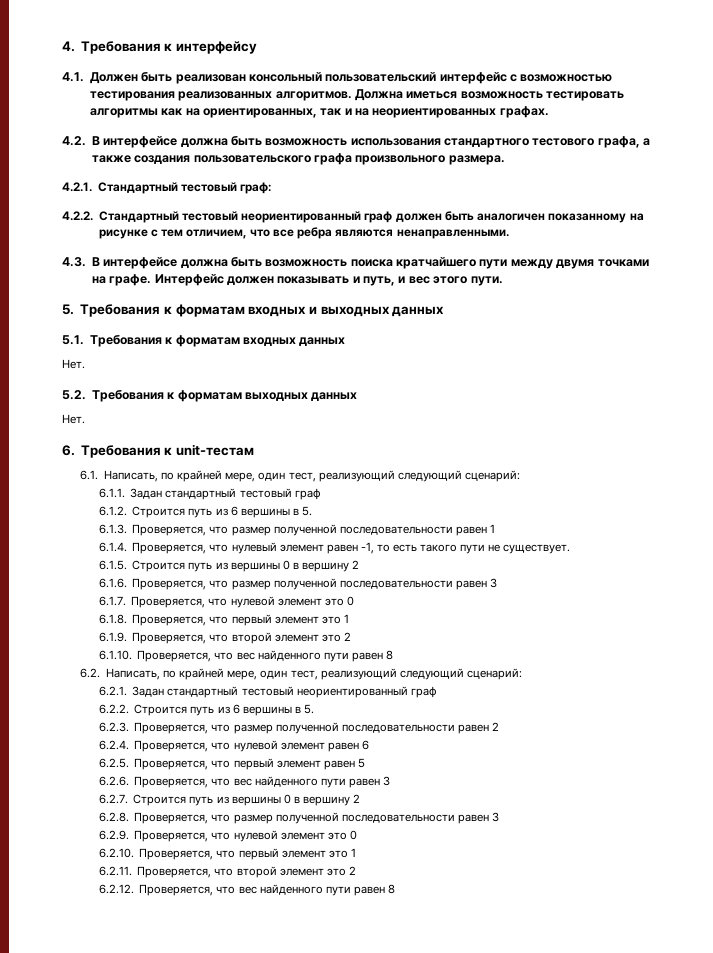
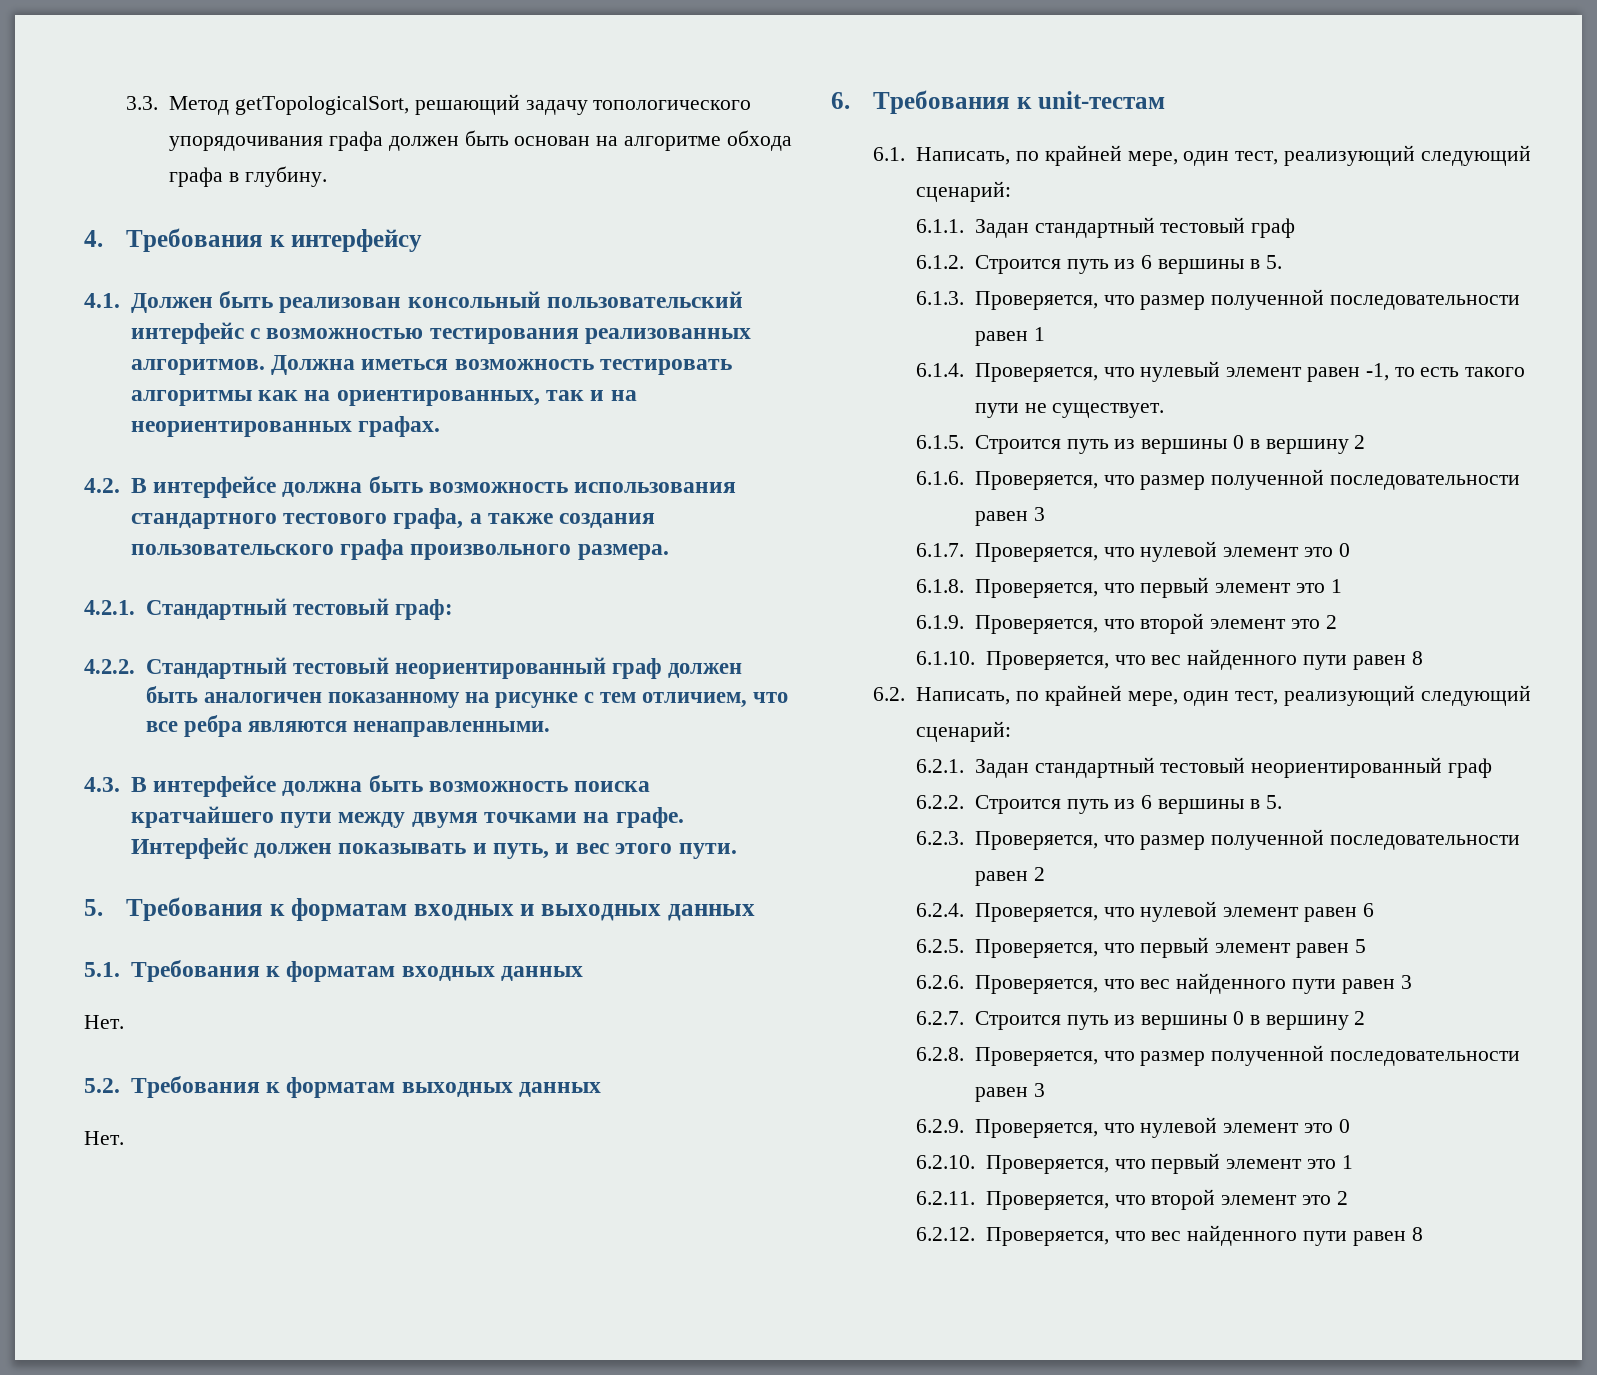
(62, 46) none -> [126,94,752,115] [169,130,792,151] [169,166,327,187] 3.3. Метод getTopologicalSort, решающий задачу топологического упорядочивания графа должен быть основан на алгоритме обхода графа в глубину. //

